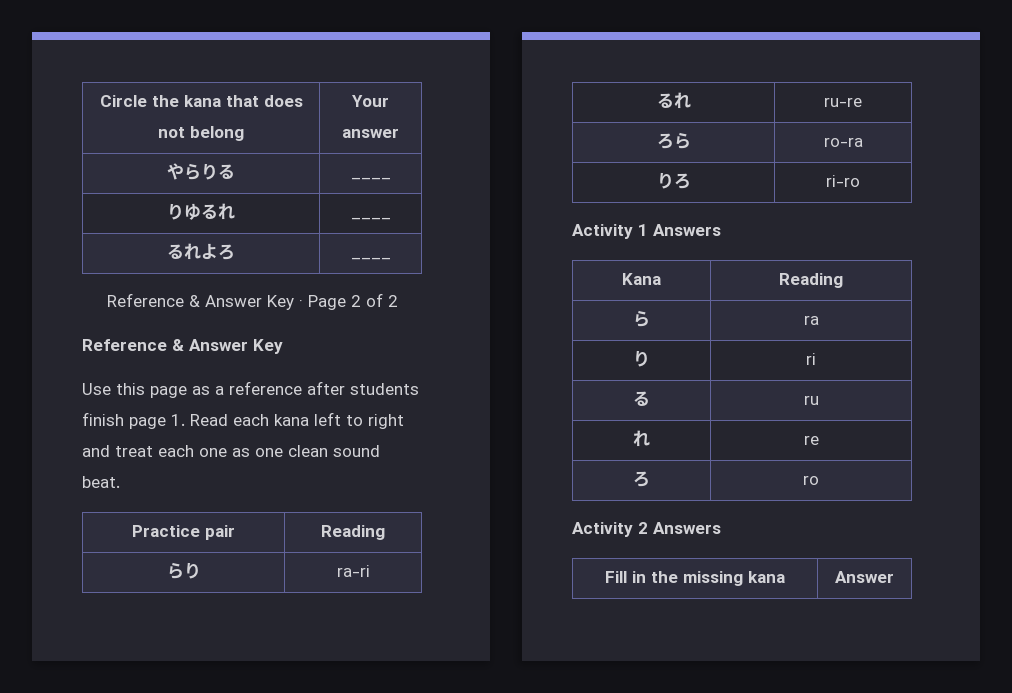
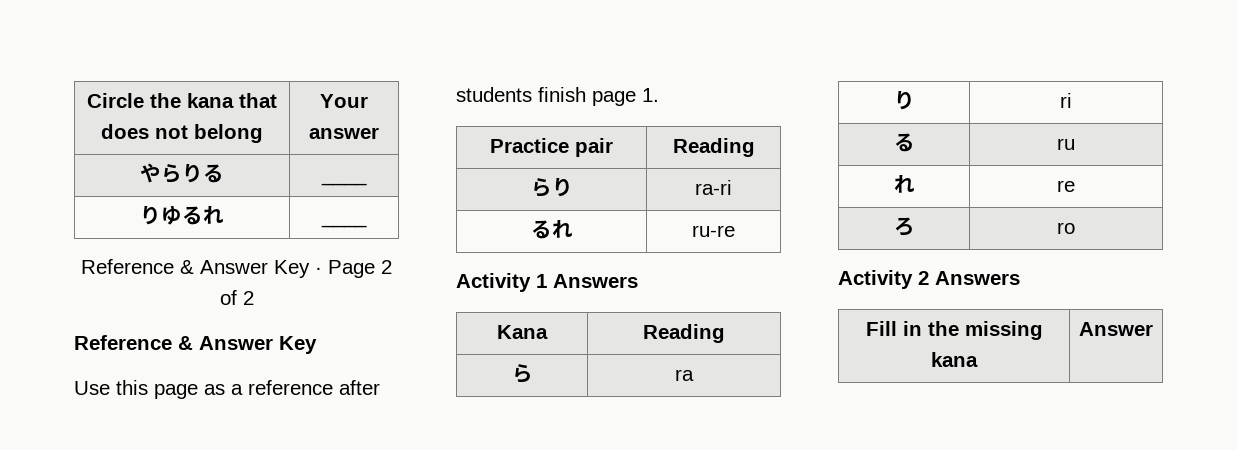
[167,243,235,260] [350,257,391,260] // るれよろ | ____ -> (367, 225) none
[190,412,404,429] [82,445,380,457] [82,476,120,488] Read each kana left to right and treat each one as one clean sound beat. -> (659, 95) none
[656,132,691,149] [823,138,863,147] [656,172,691,189] [826,175,860,187] // ろら | ro-ra // りろ | ri-ro -> (735, 231) none

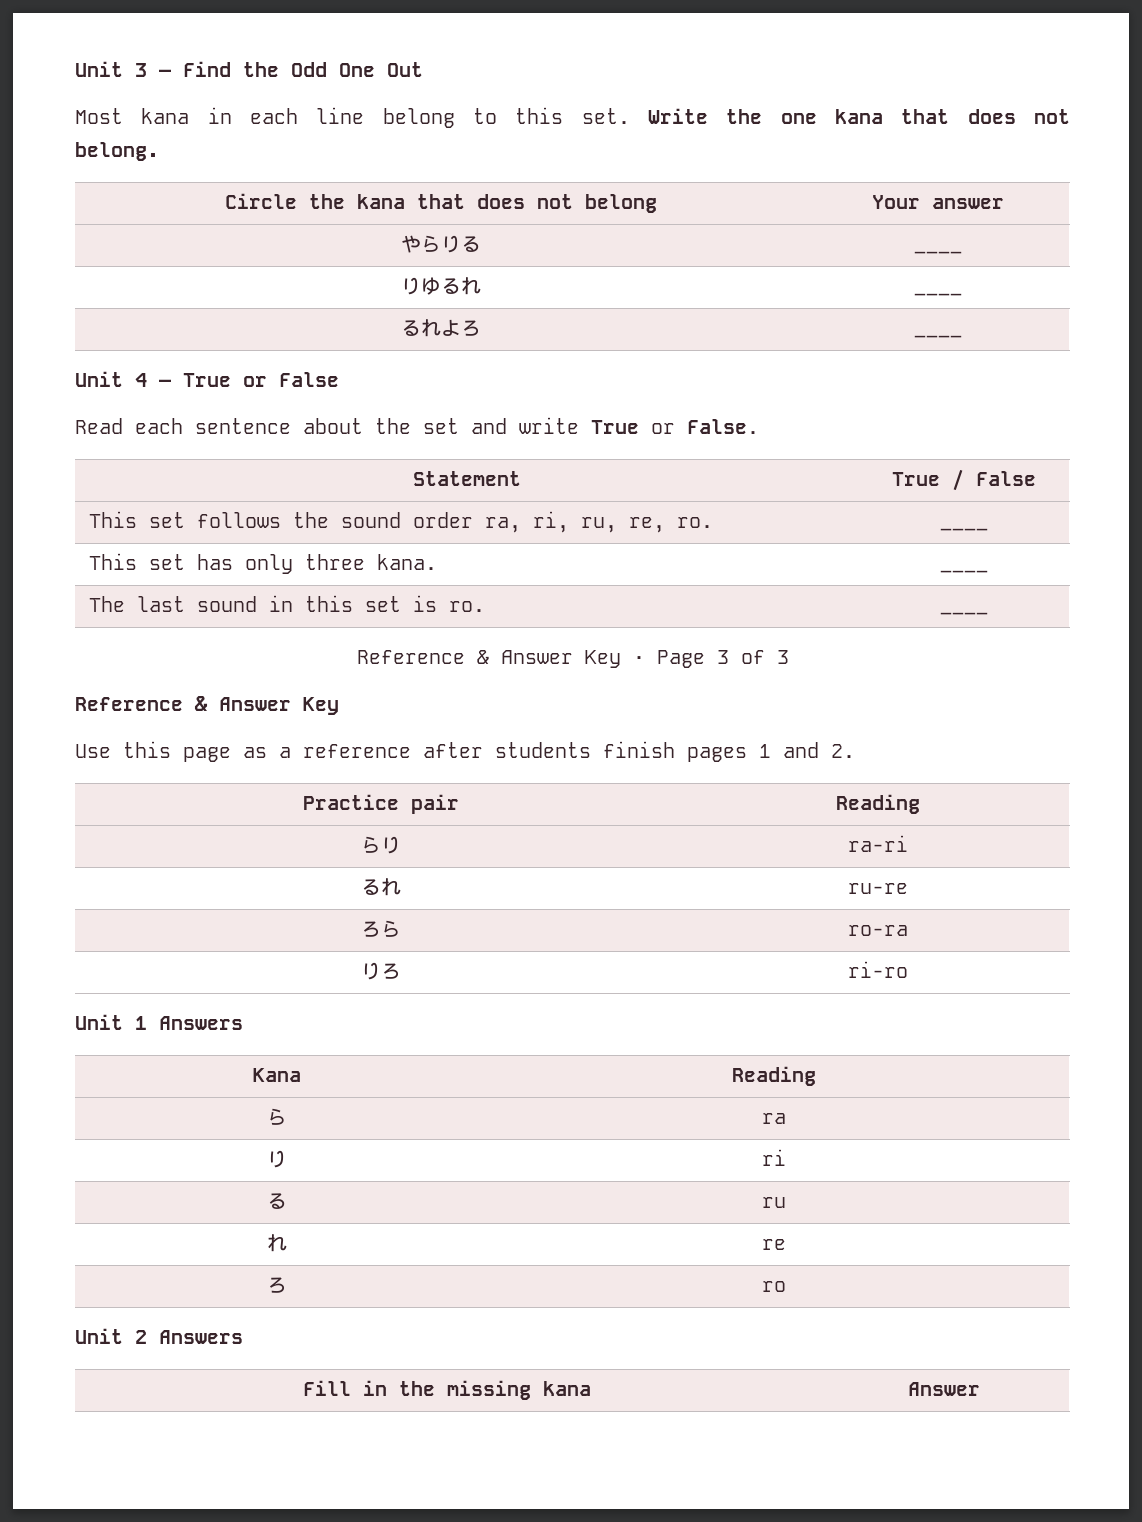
(87, 100) none -> [75,61,423,77] [75,107,1071,128] [75,142,159,161] Unit 3 — Find the Odd One Out // Most kana in each line belong to this set. Write the one kana that does not belong. //
(367, 225) none -> [400,319,481,337] [913,335,962,338] [75,371,339,387] [75,417,759,434] [412,471,521,486] [891,469,1036,491] [88,511,713,533] [939,528,988,531] [88,553,437,574] [939,570,988,573] [88,595,485,612] [939,612,988,615] // るれよろ | ____ // Unit 4 — True or False // Read each sentence about the set and write True or False. // Statement | True / False // This set follows the sound order ra, ri, ru, re, ro. | ____ // This set has only three kana. | ____ // The last sound in this set is ro. | ____
[381,260,392,274] [219,290,254,305] 2 of 2 -> [716,650,789,664] 3 of 3
[592,88,659,106] page 1. -> [687,742,855,762] pages 1 and 2.
[456,273,531,292] // Activity -> [361,920,401,937] [848,925,908,936] [361,962,401,980] [848,961,908,978] [75,1014,123,1030] // ろら | ro-ra // りろ | ri-ro // Unit
[838,270,913,289] Activity -> [75,1328,123,1344] Unit

